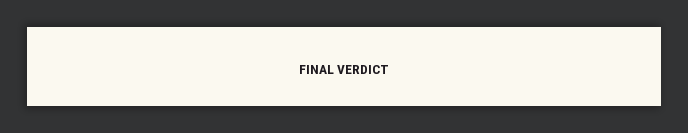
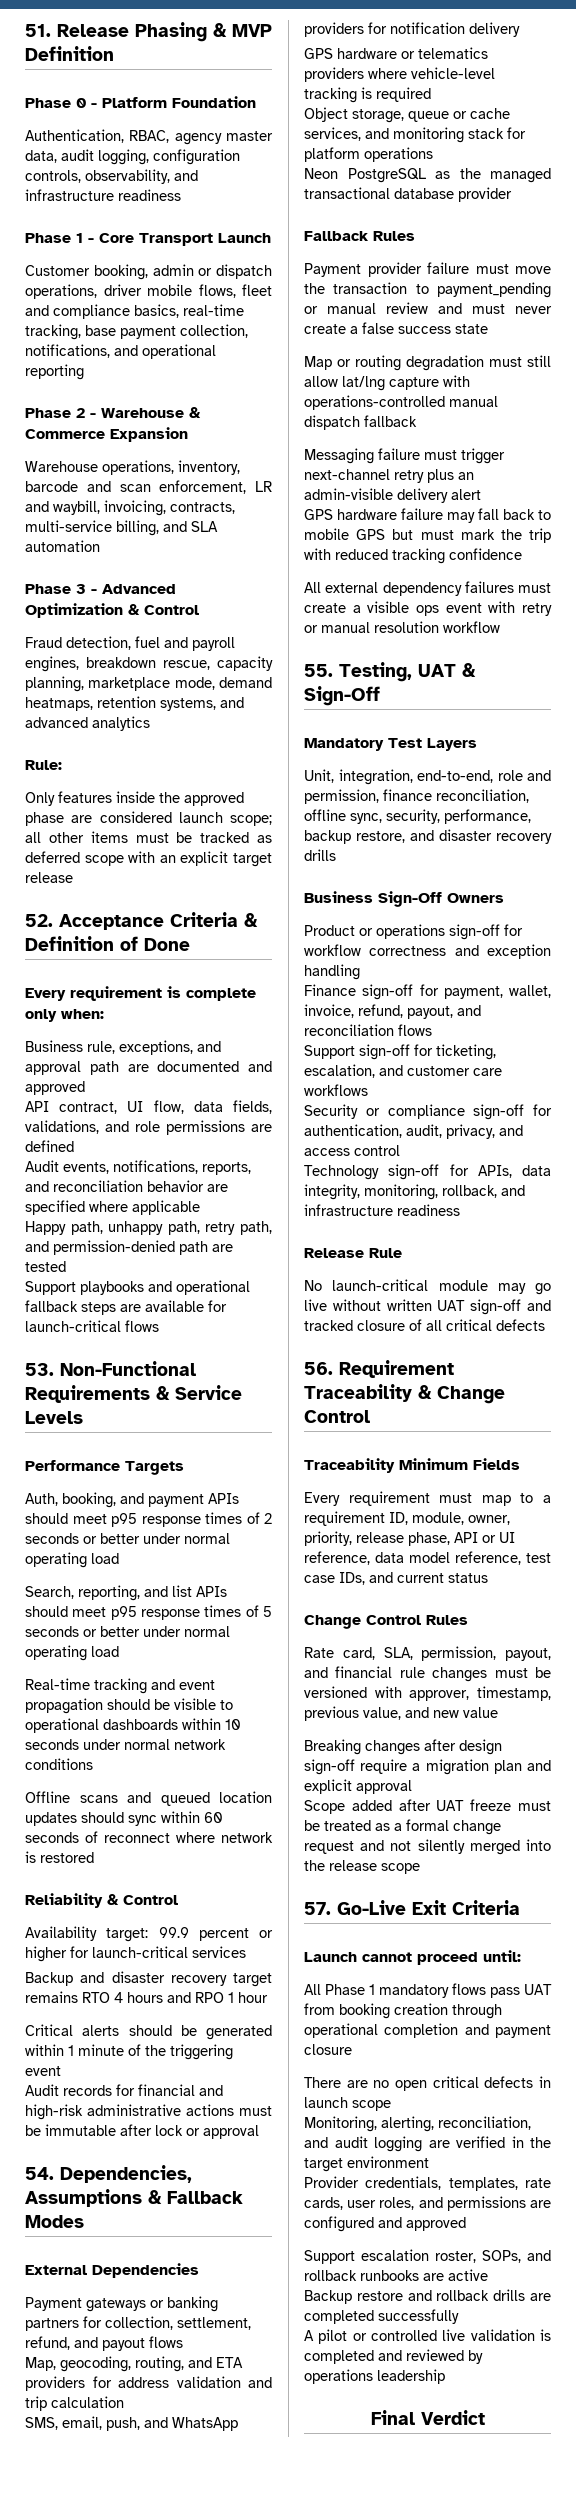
[298,65,390,74] FINAL VERDICT -> [25,22,272,42] [25,46,114,61] [25,96,256,108] [25,129,273,145] [25,149,240,165] [25,169,198,184] [25,189,181,201] [25,233,271,246] [25,264,272,280] [25,284,272,299] [25,304,244,319] [25,324,248,340] [25,344,216,359] [25,364,84,380] [25,407,201,418] [25,427,188,442] [25,460,240,475] [25,480,272,494] [25,500,235,516] [25,520,218,536] [25,540,100,552] [25,584,176,594] [25,603,199,618] [25,636,235,651] [25,656,273,672] [25,676,272,692] [25,696,244,711] [25,716,150,731] [25,760,62,770] [25,791,244,806] [25,811,272,826] [25,831,272,843] [25,851,272,867] [25,872,73,883] [25,912,258,930] [25,936,190,951] [25,986,256,1001] [25,1009,104,1022] [25,1040,221,1055] [25,1061,272,1075] [25,1081,85,1095] [25,1100,272,1114] [25,1120,272,1135] [25,1140,74,1152] [25,1160,251,1175] [25,1180,228,1192] [25,1200,200,1215] [25,1221,272,1235] [25,1240,233,1255] [25,1261,66,1272] [25,1280,250,1295] [25,1300,227,1315] [25,1320,159,1332] [25,1361,196,1376] [25,1385,242,1403] [25,1411,83,1424] [25,1460,184,1475] [25,1492,239,1508] [25,1512,272,1527] [25,1533,230,1544] [25,1552,119,1568] [25,1585,227,1601] [25,1605,272,1620] [25,1626,230,1637] [25,1645,119,1661] [25,1678,215,1694] [25,1698,233,1714] [25,1718,241,1733] [25,1739,226,1750] [25,1758,93,1770] [25,1791,272,1806] [25,1811,223,1826] [25,1831,273,1843] [25,1851,94,1863] [25,1893,178,1908] [25,1926,273,1942] [25,1946,246,1962] [25,1971,272,1987] [25,1991,268,2003] [25,2024,272,2040] [25,2044,233,2060] [25,2066,61,2076] [25,2084,223,2096] [25,2104,272,2120] [25,2124,259,2139] [25,2165,192,2183] [25,2189,243,2207] [25,2215,84,2228] [25,2263,199,2278] [25,2296,218,2312] [25,2316,251,2331] [25,2336,183,2351] [25,2356,243,2372] [25,2376,272,2391] [25,2396,124,2411] [25,2416,238,2431] [304,22,520,37] [304,47,488,59] [304,67,495,82] [304,87,431,103] [304,107,510,123] [304,127,526,143] [304,147,433,162] [304,168,551,183] [304,187,512,202] [304,231,415,241] [304,262,551,277] [304,282,551,298] [304,302,552,314] [304,322,488,334] [304,355,551,371] [304,375,470,391] [304,395,498,410] [304,415,417,430] [304,448,505,464] [304,469,474,483] [304,488,481,503] [304,508,551,523] [304,528,551,543] [304,548,522,564] [304,581,551,596] [304,601,552,616] [304,621,500,633] [304,662,476,682] [304,686,380,706] [304,738,477,751] [304,769,551,785] [304,789,529,804] [304,809,531,824] [304,829,552,844] [304,849,336,861] [304,891,504,907] [304,924,523,940] [304,944,551,959] [304,964,360,980] [304,984,551,1000] [304,1004,481,1019] [304,1024,432,1036] [304,1044,496,1060] [304,1064,502,1078] [304,1084,368,1096] [304,1104,552,1120] [304,1124,523,1139] [304,1145,400,1156] [304,1164,551,1180] [304,1184,525,1200] [304,1204,460,1216] [304,1248,402,1258] [304,1279,551,1295] [304,1299,551,1315] [304,1319,545,1331] [304,1360,454,1378] [304,1384,505,1404] [304,1410,370,1423] [304,1458,520,1473] [304,1491,551,1506] [304,1511,510,1526] [304,1531,515,1546] [304,1551,551,1565] [304,1572,488,1585] [304,1615,468,1629] [304,1646,551,1661] [304,1666,551,1682] [304,1686,551,1701] [304,1706,498,1721] [304,1739,502,1755] [304,1759,551,1775] [304,1779,412,1794] [304,1799,551,1814] [304,1819,501,1835] [304,1839,551,1855] [304,1860,420,1874] [304,1900,520,1915] [304,1950,521,1965] [304,1983,552,1998] [304,2003,502,2019] [304,2023,551,2038] [304,2044,352,2055] [304,2076,551,2091] [304,2097,391,2111] [304,2116,531,2132] [304,2136,551,2152] [304,2156,429,2172] [304,2176,551,2191] [304,2196,551,2211] [304,2216,466,2232] [304,2249,551,2264] [304,2269,488,2281] [304,2289,551,2304] [304,2309,459,2324] [304,2329,551,2344] [304,2349,483,2364] [304,2369,445,2384] [370,2410,485,2425] 51. Release Phasing & MVP Definition // Phase 0 - Platform Foundation // Authentication, RBAC, agency master data, audit logging, configuration controls, observability, and infrastructure readiness // Phase 1 - Core Transport Launch // Customer booking, admin or dispatch operations, driver mobile flows, fleet and compliance basics, real-time tracking, base payment collection, notifications, and operational reporting // Phase 2 - Warehouse & Commerce Expansion // Warehouse operations, inventory, barcode and scan enforcement, LR and waybill, invoicing, contracts, multi-service billing, and SLA automation // Phase 3 - Advanced Optimization & Control // Fraud detection, fuel and payroll engines, breakdown rescue, capacity planning, marketplace mode, demand heatmaps, retention systems, and advanced analytics // Rule: // Only features inside the approved phase are considered launch scope; all other items must be tracked as deferred scope with an explicit target release // 52. Acceptance Criteria & Definition of Done // Every requirement is complete only when: // Business rule, exceptions, and approval path are documented and approved // API contract, UI flow, data fields, validations, and role permissions are defined // Audit events, notifications, reports, and reconciliation behavior are specified where applicable // Happy path, unhappy path, retry path, and permission-denied path are tested // Support playbooks and operational fallback steps are available for launch-critical flows // 53. Non-Functional Requirements & Service Levels // Performance Targets // Auth, booking, and payment APIs should meet p95 response times of 2 seconds or better under normal operating load // Search, reporting, and list APIs should meet p95 response times of 5 seconds or better under normal operating load // Real-time tracking and event propagation should be visible to operational dashboards within 10 seconds under normal network conditions // Offline scans and queued location updates should sync within 60 seconds of reconnect where network is restored // Reliability & Control // Availability target: 99.9 percent or higher for launch-critical services // Backup and disaster recovery target remains RTO 4 hours and RPO 1 hour // Critical alerts should be generated within 1 minute of the triggering event // Audit records for financial and high-risk administrative actions must be immutable after lock or approval // 54. Dependencies, Assumptions & Fallback Modes // External Dependencies // Payment gateways or banking partners for collection, settlement, refund, and payout flows // Map, geocoding, routing, and ETA providers for address validation and trip calculation // SMS, email, push, and WhatsApp providers for notification delivery // GPS hardware or telematics providers where vehicle-level tracking is required // Object storage, queue or cache services, and monitoring stack for platform operations // Neon PostgreSQL as the managed transactional database provider // Fallback Rules // Payment provider failure must move the transaction to payment_pending or manual review and must never create a false success state // Map or routing degradation must still allow lat/lng capture with operations-controlled manual dispatch fallback // Messaging failure must trigger next-channel retry plus an admin-visible delivery alert // GPS hardware failure may fall back to mobile GPS but must mark the trip with reduced tracking confidence // All external dependency failures must create a visible ops event with retry or manual resolution workflow // 55. Testing, UAT & Sign-Off // Mandatory Test Layers // Unit, integration, end-to-end, role and permission, finance reconciliation, offline sync, security, performance, backup restore, and disaster recovery drills // Business Sign-Off Owners // Product or operations sign-off for workflow correctness and exception handling // Finance sign-off for payment, wallet, invoice, refund, payout, and reconciliation flows // Support sign-off for ticketing, escalation, and customer care workflows // Security or compliance sign-off for authentication, audit, privacy, and access control // Technology sign-off for APIs, data integrity, monitoring, rollback, and infrastructure readiness // Release Rule // No launch-critical module may go live without written UAT sign-off and tracked closure of all critical defects // 56. Requirement Traceability & Change Control // Traceability Minimum Fields // Every requirement must map to a requirement ID, module, owner, priority, release phase, API or UI reference, data model reference, test case IDs, and current status // Change Control Rules // Rate card, SLA, permission, payout, and financial rule changes must be versioned with approver, timestamp, previous value, and new value // Breaking changes after design sign-off require a migration plan and explicit approval // Scope added after UAT freeze must be treated as a formal change request and not silently merged into the release scope // 57. Go-Live Exit Criteria // Launch cannot proceed until: // All Phase 1 mandatory flows pass UAT from booking creation through operational completion and payment closure // There are no open critical defects in launch scope // Monitoring, alerting, reconciliation, and audit logging are verified in the target environment // Provider credentials, templates, rate cards, user roles, and permissions are configured and approved // Support escalation roster, SOPs, and rollback runbooks are active // Backup restore and rollback drills are completed successfully // A pilot or controlled live validation is completed and reviewed by operations leadership // Final Verdict

